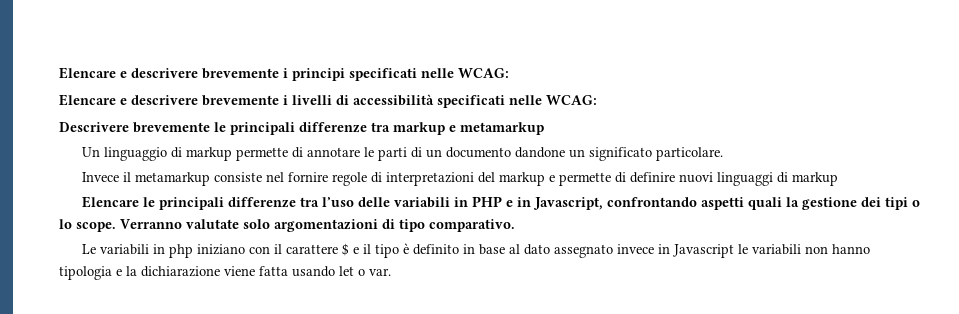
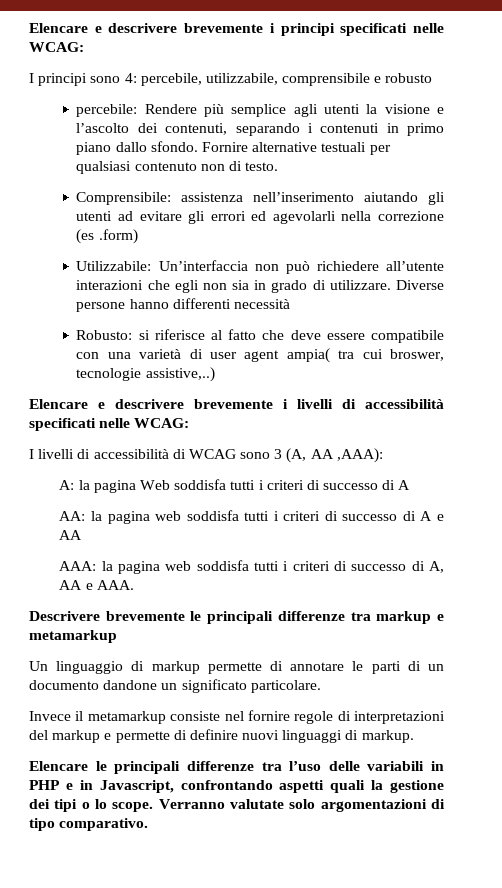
(509, 73) none -> [29,73,433,86] [76,104,444,117] [76,123,444,136] [76,141,391,155] [76,161,279,174] [76,192,445,205] [76,211,444,224] [76,229,138,244] [76,260,445,274] [76,280,444,293] [76,298,291,312] [76,329,444,343] [76,348,444,363] [76,367,215,382] // I principi sono 4: percebile, utilizzabile, comprensibile e robusto // percebile: Rendere più semplice agli utenti la visione e l’ascolto dei contenuti, separando i contenuti in primo piano dallo sfondo. Fornire alternative testuali per qualsiasi contenuto non di testo. // Comprensibile: assistenza nell’inserimento aiutando gli utenti ad evitare gli errori ed agevolarli nella correzione (es .form) // Utilizzabile: Un’interfaccia non può richiedere all’utente interazioni che egli non sia in grado di utilizzare. Diverse persone hanno differenti necessità // Robusto: si riferisce al fatto che deve essere compatibile con una varietà di user agent ampia( tra cui broswer, tecnologie assistive,..)
(597, 100) none -> [29,448,383,463] [59,479,411,493] [59,510,445,524] [59,530,83,540] [59,560,445,574] [59,580,134,590] // I livelli di accessibilità di WCAG sono 3 (A, AA ,AAA): // A: la pagina Web soddisfa tutti i criteri di successo di A // AA: la pagina web soddisfa tutti i criteri di successo di A e AA // AAA: la pagina web soddisfa tutti i criteri di successo di A, AA e AAA.
[791,172,838,186] markup -> [361,730,414,743] markup.
[81,243,870,258] [59,266,391,280] // Le variabili in php iniziano con il carattere $ e il tipo è definito in base al dato assegnato invece in Javascript le variabili non hanno tipologia e la dichiarazione viene fatta usando let o var. -> (149, 824) none

